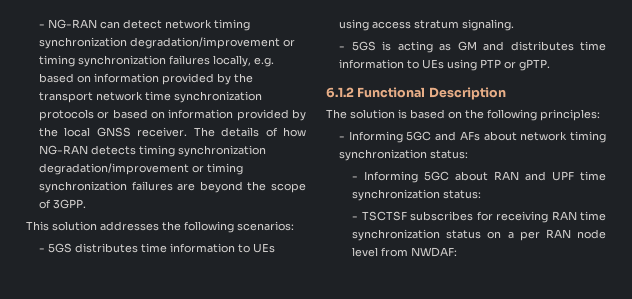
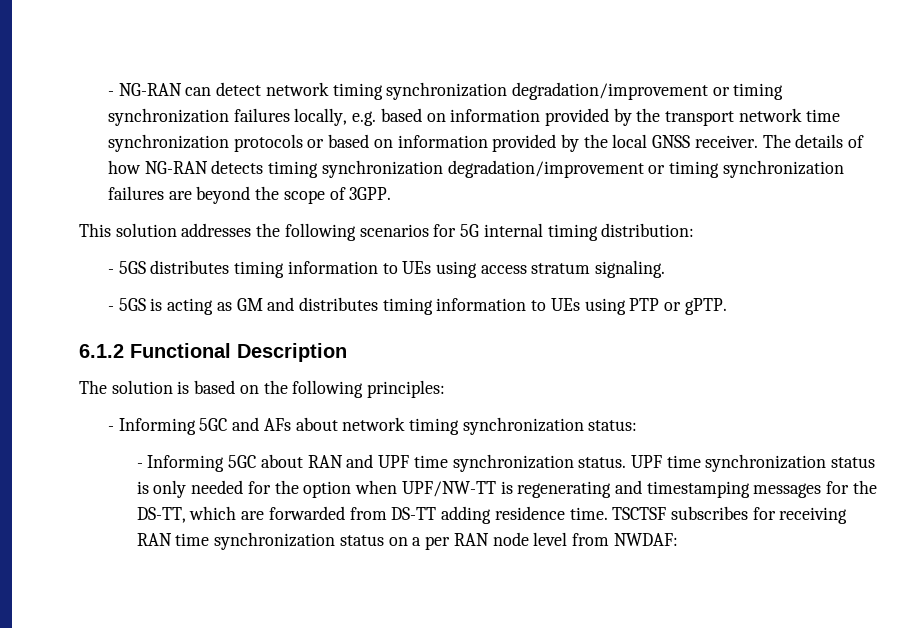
[237,221,294,231] scenarios: -> [359,223,695,241] scenarios for 5G internal timing distribution:
[140,243,167,253] time -> [234,261,285,278] timing
[580,41,606,51] time -> [382,298,433,315] timing
[442,190,481,199] [351,216,358,220] status: // - -> [578,454,876,472] [136,480,877,498] [136,506,608,524] status. UPF time synchronization status is only needed for the option when UPF/NW-TT is regenerating and timestamping messages for the DS-TT, which are forwarded from DS-TT adding residence time.

